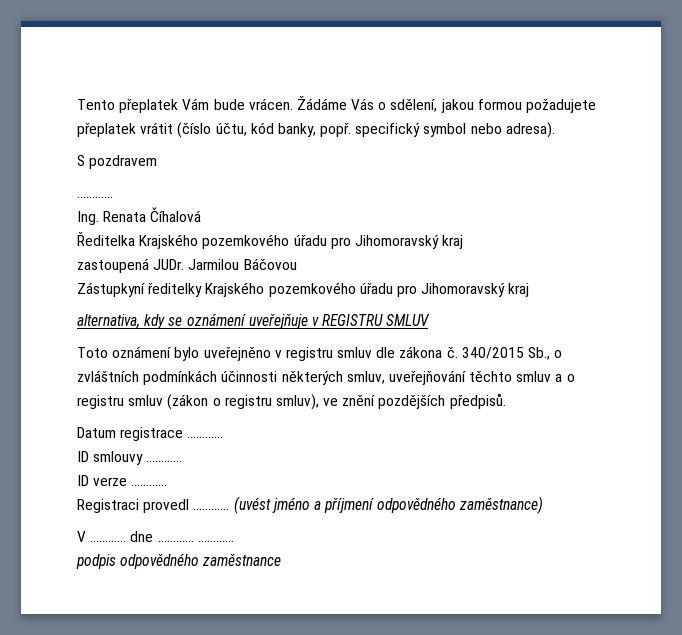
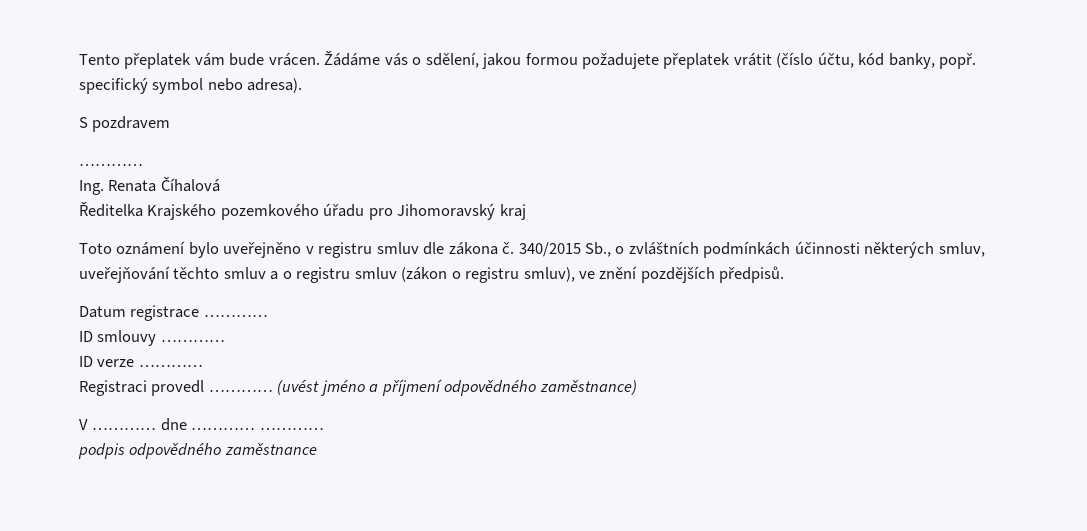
[182,98,210,110] Vám -> [194,53,225,66] vám
[351,98,375,110] Vás -> [384,53,408,66] vás
[77,258,297,273] [77,282,530,297] [77,313,431,329] // zastoupená JUDr. Jarmilou Báčovou // Zástupkyní ředitelky Krajského pozemkového úřadu pro Jihomoravský kraj // alternativa, kdy se oznámení uveřejňuje v REGISTRU SMLUV -> (526, 212) none

